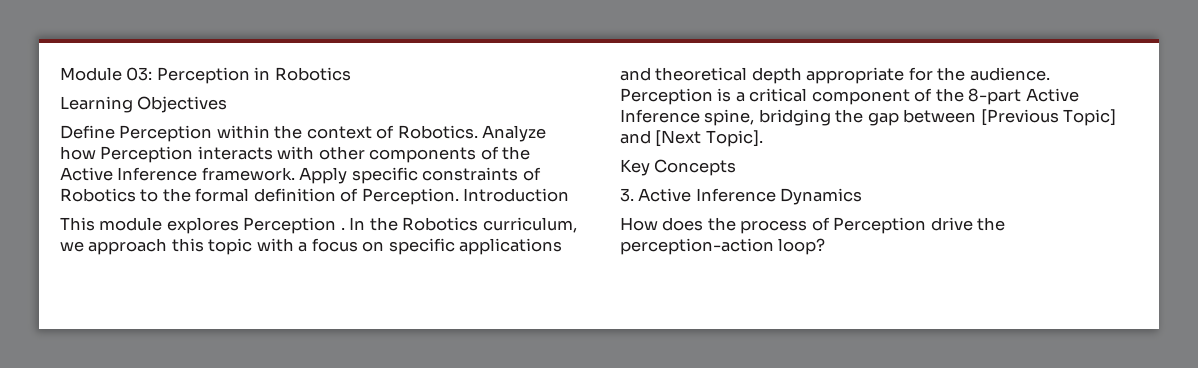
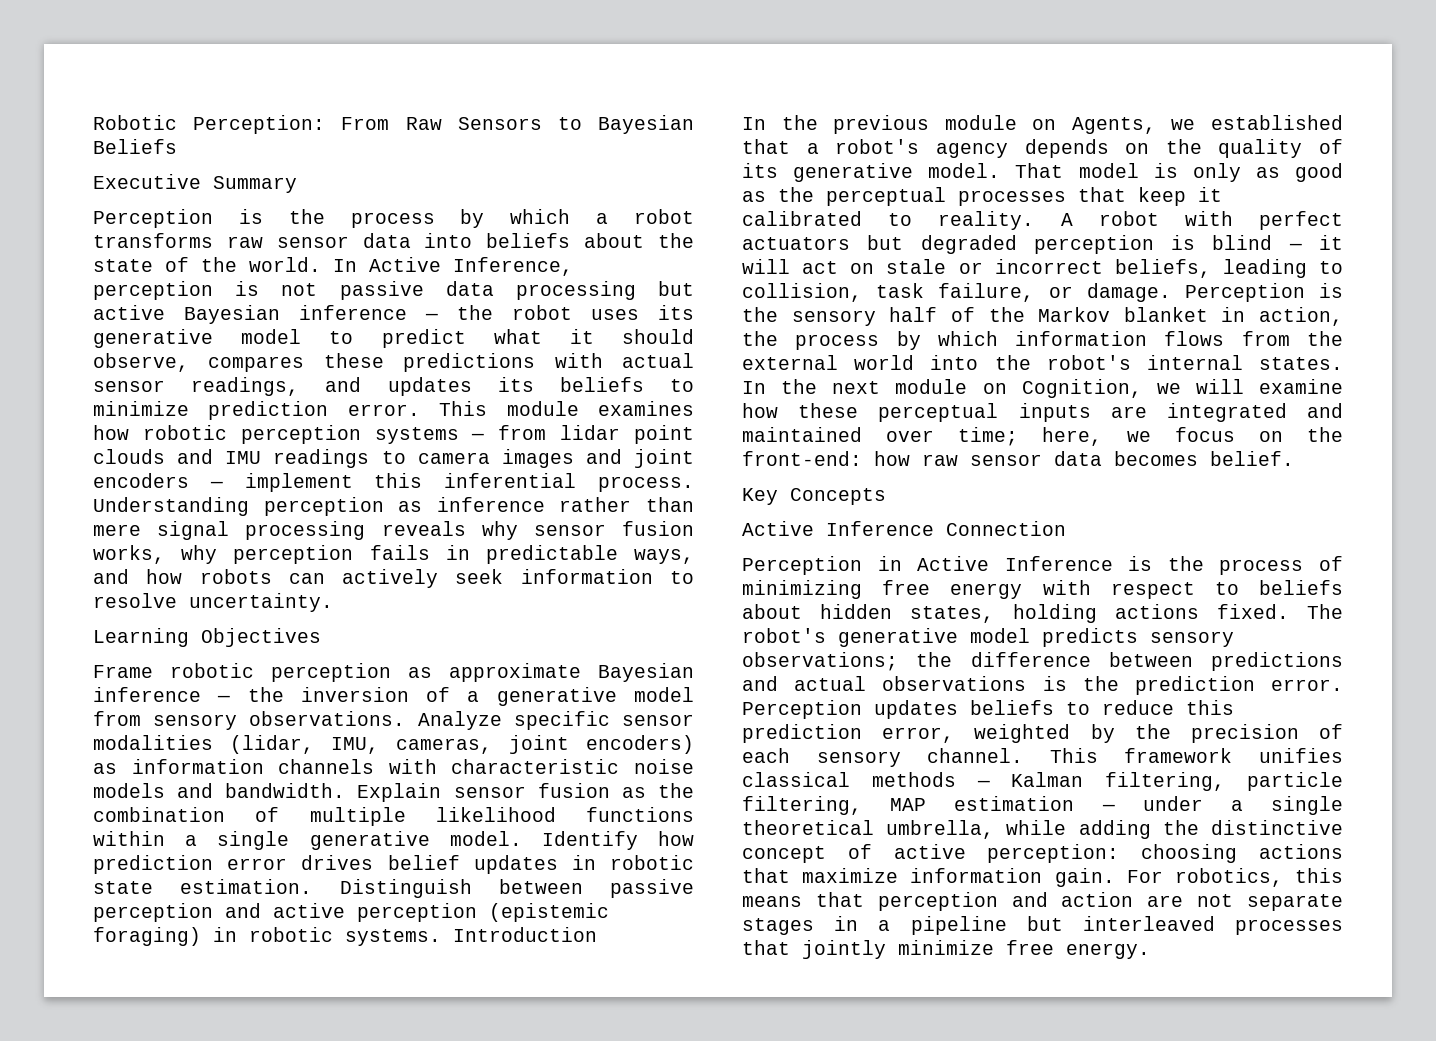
[60,67,351,84] [60,96,228,113] [60,125,547,142] [60,146,531,163] [60,167,541,184] [60,188,570,205] [60,217,577,234] [60,238,563,255] [620,67,1050,84] [620,88,1079,105] [620,109,1117,126] [620,130,763,147] Module 03: Perception in Robotics // Learning Objectives // Define Perception within the context of Robotics. Analyze how Perception interacts with other components of the Active Inference framework. Apply specific constraints of Robotics to the formal definition of Perception. Introduction // This module explores Perception . In the Robotics curriculum, we approach this topic with a focus on specific applications and theoretical depth appropriate for the audience. Perception is a critical component of the 8-part Active Inference spine, bridging the gap between [Previous Topic] and [Next Topic]. -> [93,115,695,134] [93,139,177,154] [93,174,297,193] [93,209,694,228] [93,233,694,248] [93,257,573,276] [93,281,694,300] [93,305,694,324] [93,329,694,348] [93,353,694,372] [93,377,694,396] [93,401,694,420] [93,425,694,444] [93,449,694,468] [93,473,694,492] [93,497,695,516] [93,521,695,540] [93,545,695,564] [93,569,694,588] [93,593,333,612] [93,628,321,647] [93,663,694,682] [93,687,694,706] [93,711,694,730] [93,735,694,754] [93,759,695,774] [93,783,694,802] [93,807,694,826] [93,831,694,850] [93,855,694,874] [93,879,694,898] [93,903,609,922] [93,927,597,946] [742,115,1343,134] [742,139,1343,158] [742,163,1343,182] [742,187,1222,206] [742,211,1343,230] [742,235,1343,254] [742,259,1343,278] [742,283,1343,302] [742,307,1343,326] [742,331,1343,350] [742,355,1343,370] [742,379,1343,398] [742,403,1343,422] [742,427,1343,446] [742,451,1294,466] Robotic Perception: From Raw Sensors to Bayesian Beliefs // Executive Summary // Perception is the process by which a robot transforms raw sensor data into beliefs about the state of the world. In Active Inference, perception is not passive data processing but active Bayesian inference — the robot uses its generative model to predict what it should observe, compares these predictions with actual sensor readings, and updates its beliefs to minimize prediction error. This module examines how robotic perception systems — from lidar point clouds and IMU readings to camera images and joint encoders — implement this inferential process. Understanding perception as inference rather than mere signal processing reveals why sensor fusion works, why perception fails in predictable ways, and how robots can actively seek information to resolve uncertainty. // Learning Objectives // Frame robotic perception as approximate Bayesian inference — the inversion of a generative model from sensory observations. Analyze specific sensor modalities (lidar, IMU, cameras, joint encoders) as information channels with characteristic noise models and bandwidth. Explain sensor fusion as the combination of multiple likelihood functions within a single generative model. Identify how prediction error drives belief updates in robotic state estimation. Distinguish between passive perception and active perception (epistemic foraging) in robotic systems. Introduction // In the previous module on Agents, we established that a robot's agency depends on the quality of its generative model. That model is only as good as the perceptual processes that keep it calibrated to reality. A robot with perfect actuators but degraded perception is blind — it will act on stale or incorrect beliefs, leading to collision, task failure, or damage. Perception is the sensory half of the Markov blanket in action, the process by which information flows from the external world into the robot's internal states. In the next module on Cognition, we will examine how these perceptual inputs are integrated and maintained over time; here, we focus on the front-end: how raw sensor data becomes belief.
[620,188,863,205] [620,217,1006,234] [620,238,826,255] 3. Active Inference Dynamics // How does the process of Perception drive the perception-action loop? -> [742,521,1066,536] [742,556,1343,575] [742,580,1343,599] [742,604,1343,623] [742,628,1234,647] [742,652,1343,671] [742,676,1343,695] [742,700,1234,719] [742,724,1343,743] [742,748,1343,767] [742,772,1343,791] [742,796,1343,815] [742,820,1343,839] [742,844,1343,863] [742,868,1343,887] [742,892,1343,911] [742,916,1343,935] [742,940,1150,959] Active Inference Connection // Perception in Active Inference is the process of minimizing free energy with respect to beliefs about hidden states, holding actions fixed. The robot's generative model predicts sensory observations; the difference between predictions and actual observations is the prediction error. Perception updates beliefs to reduce this prediction error, weighted by the precision of each sensory channel. This framework unifies classical methods — Kalman filtering, particle filtering, MAP estimation — under a single theoretical umbrella, while adding the distinctive concept of active perception: choosing actions that maximize information gain. For robotics, this means that perception and action are not separate stages in a pipeline but interleaved processes that jointly minimize free energy.

